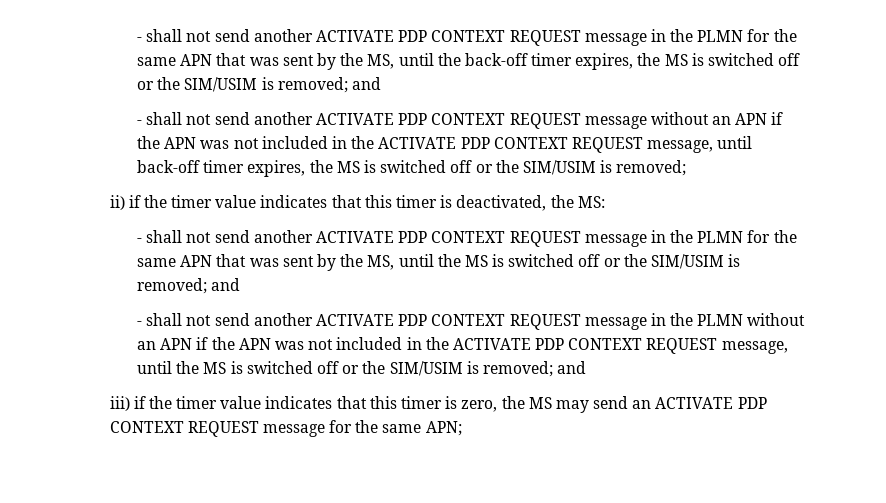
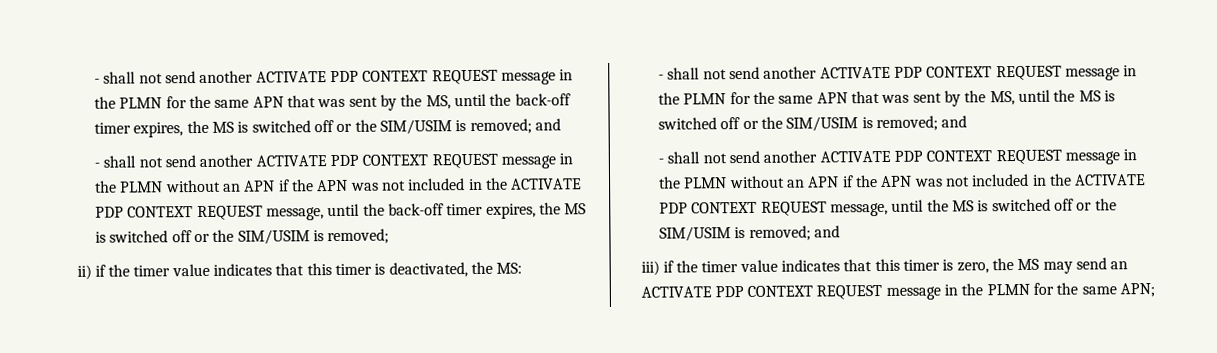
(647, 122) none -> [559,153,574,165] [95,180,164,193] in the PLMN
(753, 142) none -> [362,203,385,216] the
(325, 430) none -> [944,283,1030,296] in the PLMN

